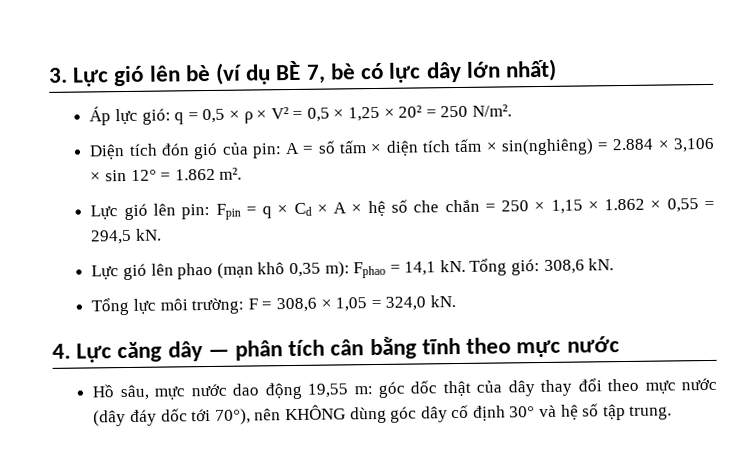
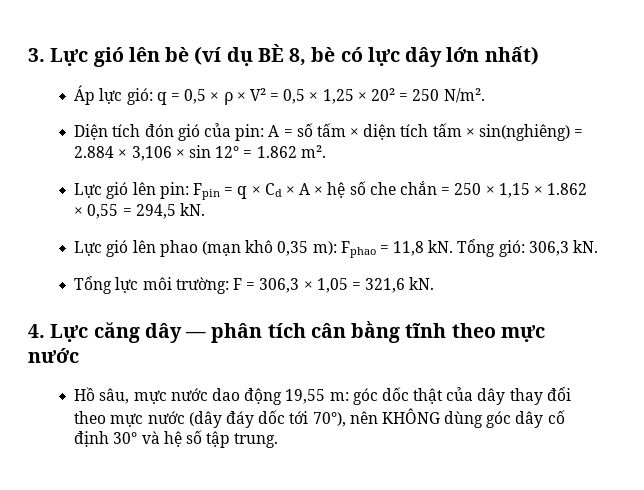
[305,64,326,84] 7, -> [289,48,307,66] 8,
[404,261,437,276] 14,1 -> [393,241,425,256] 11,8
[543,259,585,274] 308,6 -> [528,241,569,256] 306,3
[275,297,317,313] 308,6 -> [259,278,300,293] 306,3
[385,296,427,311] 324,0 -> [365,278,406,293] 321,6

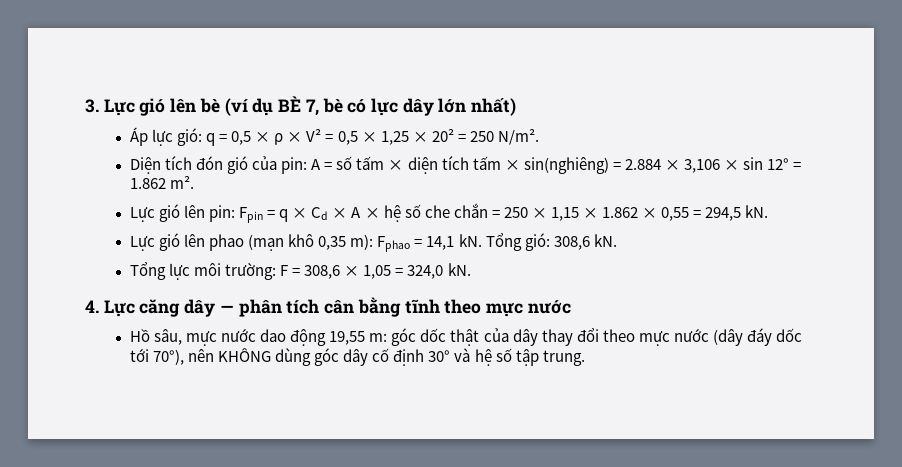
[289,48,307,66] 8, -> [305,99,319,116] 7,
[393,241,425,256] 11,8 -> [426,236,455,250] 14,1
[528,241,569,256] 306,3 -> [553,236,590,250] 308,6
[259,278,300,293] 306,3 -> [304,265,341,279] 308,6
[365,278,406,293] 321,6 -> [407,265,444,279] 324,0

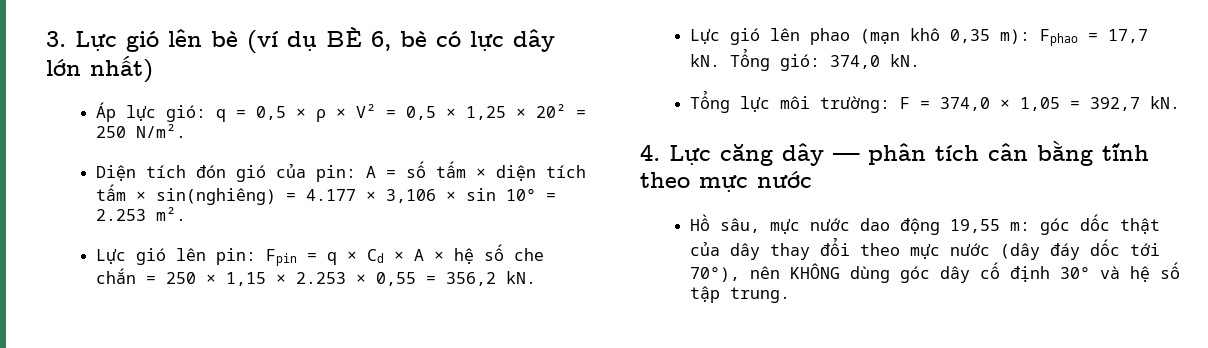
[305,99,319,116] 7, -> [371,31,391,51] 6,
[624,159,661,170] 2.884 -> [305,189,356,201] 4.177
[767,158,802,170] [129,178,166,189] 12° = 1.862 -> [505,188,556,201] [95,209,146,221] 10° = 2.253
[601,207,638,218] 1.862 -> [295,272,346,284] 2.253
[705,207,742,221] 294,5 -> [445,272,496,286] 356,2
[426,236,455,250] 14,1 -> [1107,29,1148,43] 17,7
[553,236,590,250] 308,6 -> [829,55,880,69] 374,0
[304,265,341,279] 308,6 -> [939,97,990,111] 374,0
[407,265,444,279] 324,0 -> [1089,97,1140,111] 392,7

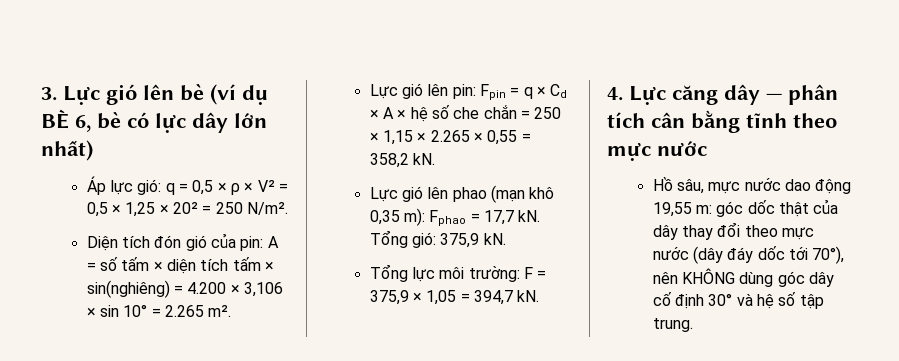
[305,189,356,201] 4.177 -> [187,282,227,294] 4.200
[95,209,146,221] 2.253 -> [164,305,204,317] 2.265
[295,272,346,284] 2.253 -> [430,130,470,142] 2.265
[445,272,496,286] 356,2 -> [369,153,409,168] 358,2
[829,55,880,69] 374,0 -> [440,233,480,248] 375,9
[939,97,990,111] 374,0 -> [369,290,409,305] 375,9
[1089,97,1140,111] 392,7 -> [473,290,513,305] 394,7

